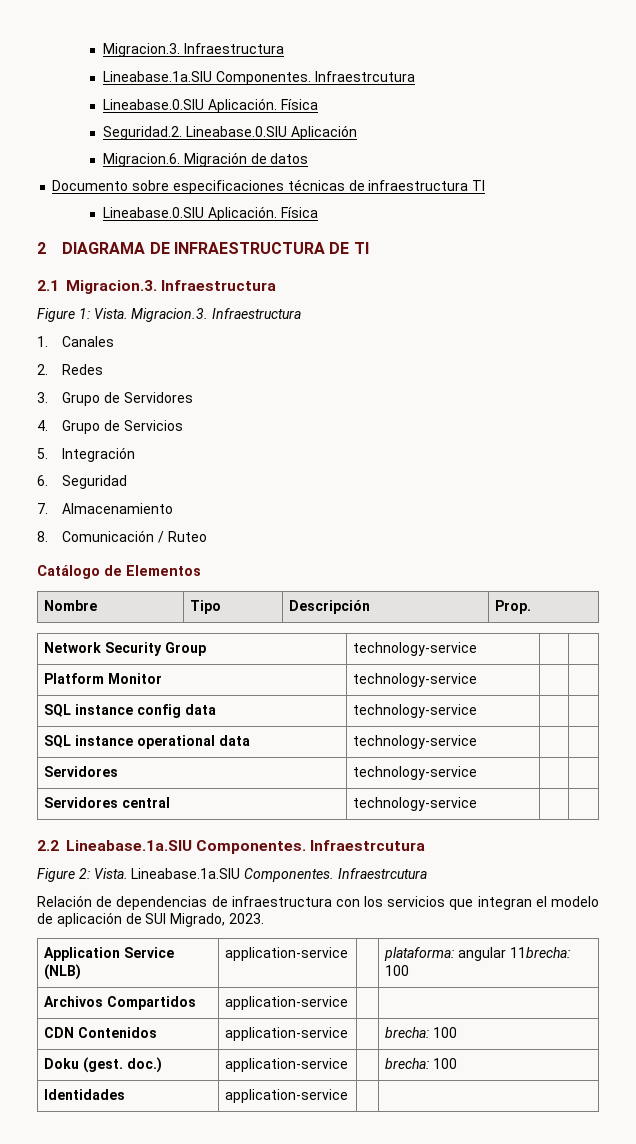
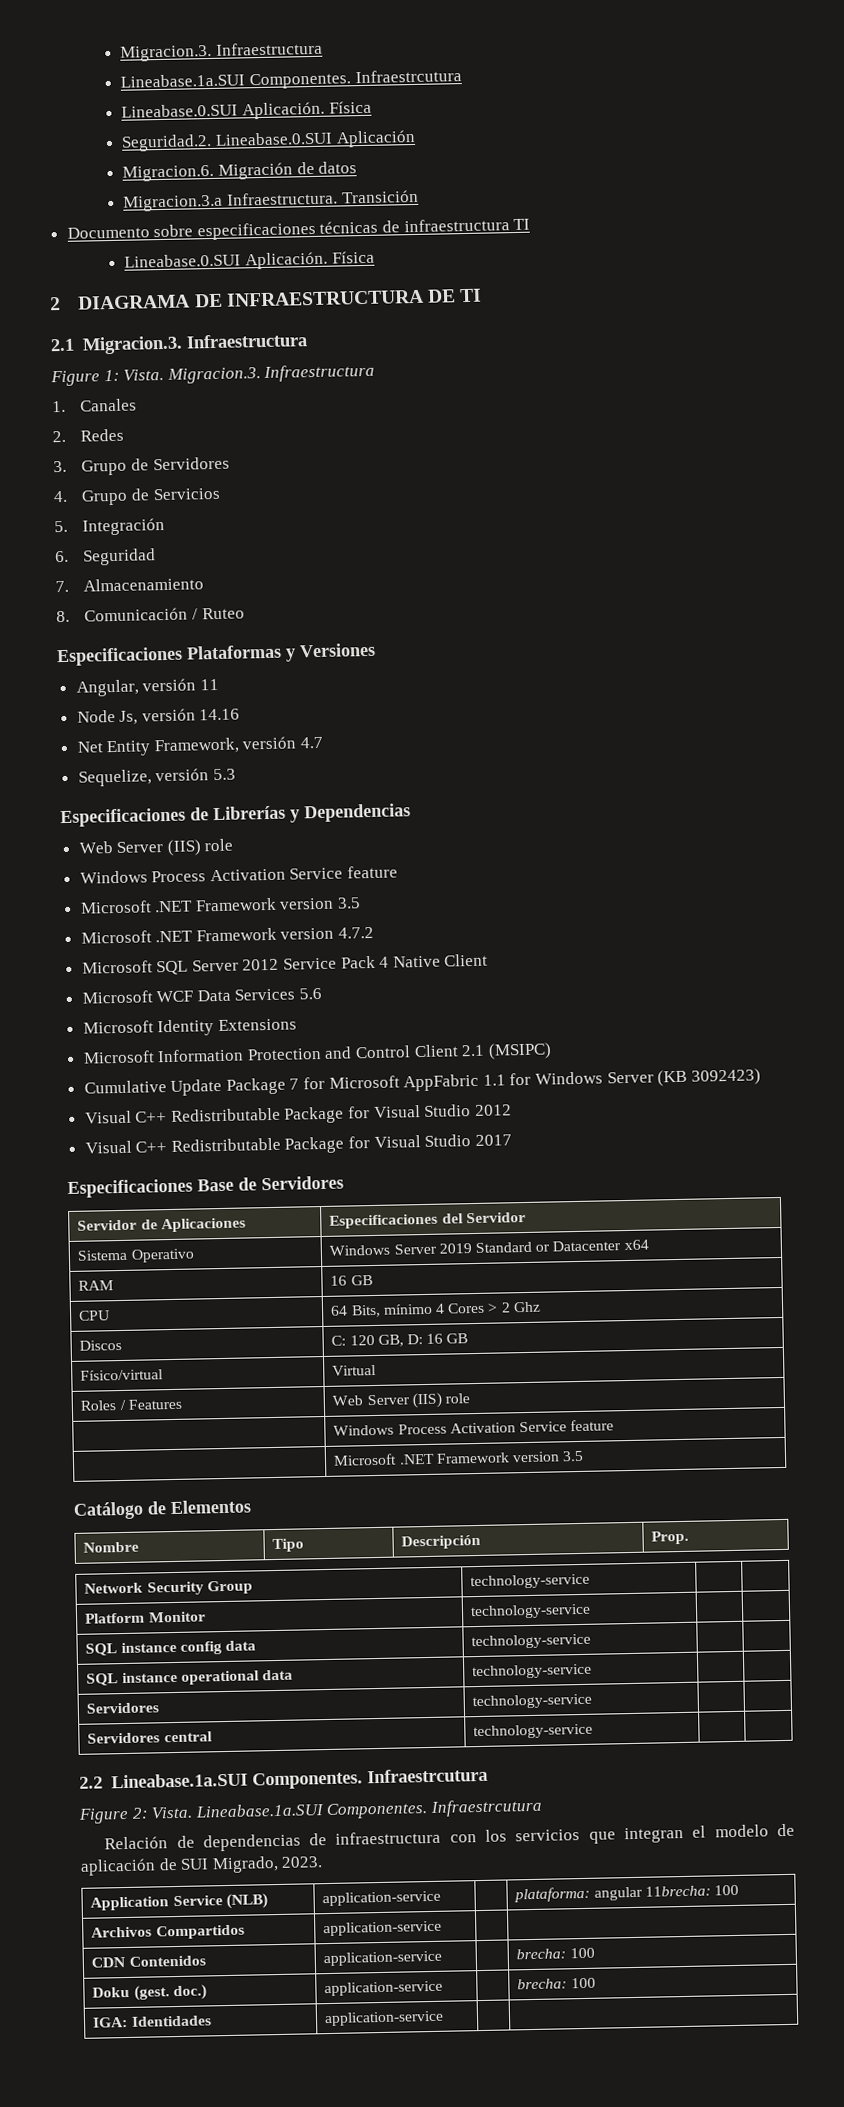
[102,43,284,57] [102,71,415,85] [102,99,204,110] Migracion.3. Infraestructura // Lineabase.1a.SIU Componentes. Infraestrcutura // Lineabase.0.SIU -> [120,41,323,62] [120,69,462,90] [121,103,239,118] Migracion.3. Infraestructura // Lineabase.1a.SUI Componentes. Infraestrcutura // Lineabase.0.SUI
[185,126,287,137] Lineabase.0.SIU -> [214,131,333,146] Lineabase.0.SUI
(309, 158) none -> [123,189,419,212] // Migracion.3.a Infraestructura. Transición
[102,207,204,218] Lineabase.0.SIU -> [124,253,242,268] Lineabase.0.SUI
(207, 536) none -> [56,642,376,667] [75,678,219,697] [76,708,241,725] [76,736,324,757] [77,768,236,787] [60,803,411,828] [78,838,234,856] [79,865,399,884] [79,897,362,914] [80,926,375,944] [81,953,489,976] [81,987,323,1004] [82,1018,297,1037] [82,1042,552,1064] [83,1068,761,1096] [84,1104,512,1124] [84,1134,512,1154] [67,1175,344,1199] [77,1217,246,1233] [329,1211,526,1229] [77,1248,195,1263] [329,1239,649,1256] [78,1280,115,1291] [330,1275,373,1286] [79,1310,111,1321] [330,1301,541,1318] [79,1339,123,1351] [331,1333,469,1347] [80,1369,164,1381] [332,1364,377,1376] [80,1398,182,1411] [332,1392,470,1409] [333,1419,615,1436] [333,1450,585,1466] // Especificaciones Plataformas y Versiones // Angular, versión 11 // Node Js, versión 14.16 // Net Entity Framework, versión 4.7 // Sequelize, versión 5.3 // Especificaciones de Librerías y Dependencias // Web Server (IIS) role // Windows Process Activation Service feature // Microsoft .NET Framework version 3.5 // Microsoft .NET Framework version 4.7.2 // Microsoft SQL Server 2012 Service Pack 4 Native Client // Microsoft WCF Data Services 5.6 // Microsoft Identity Extensions // Microsoft Information Protection and Control Client 2.1 (MSIPC) // Cumulative Update Package 7 for Microsoft AppFabric 1.1 for Windows Server (KB 3092423) // Visual C++ Redistributable Package for Visual Studio 2012 // Visual C++ Redistributable Package for Visual Studio 2017 // Especificaciones Base de Servidores // Servidor de Aplicaciones | Especificaciones del Servidor // Sistema Operativo | Windows Server 2019 Standard or Datacenter x64 // RAM | 16 GB // CPU | 64 Bits, mínimo 4 Cores > 2 Ghz // Discos | C: 120 GB, D: 16 GB // Físico/virtual | Virtual // Roles / Features | Web Server (IIS) role // | Windows Process Activation Service feature // | Microsoft .NET Framework version 3.5
[66,840,192,851] Lineabase.1a.SIU -> [110,1772,248,1789] Lineabase.1a.SUI
[131,868,241,879] Lineabase.1a.SIU -> [194,1803,325,1818] Lineabase.1a.SUI
(457, 1063) none -> [92,2016,129,2028] IGA:

